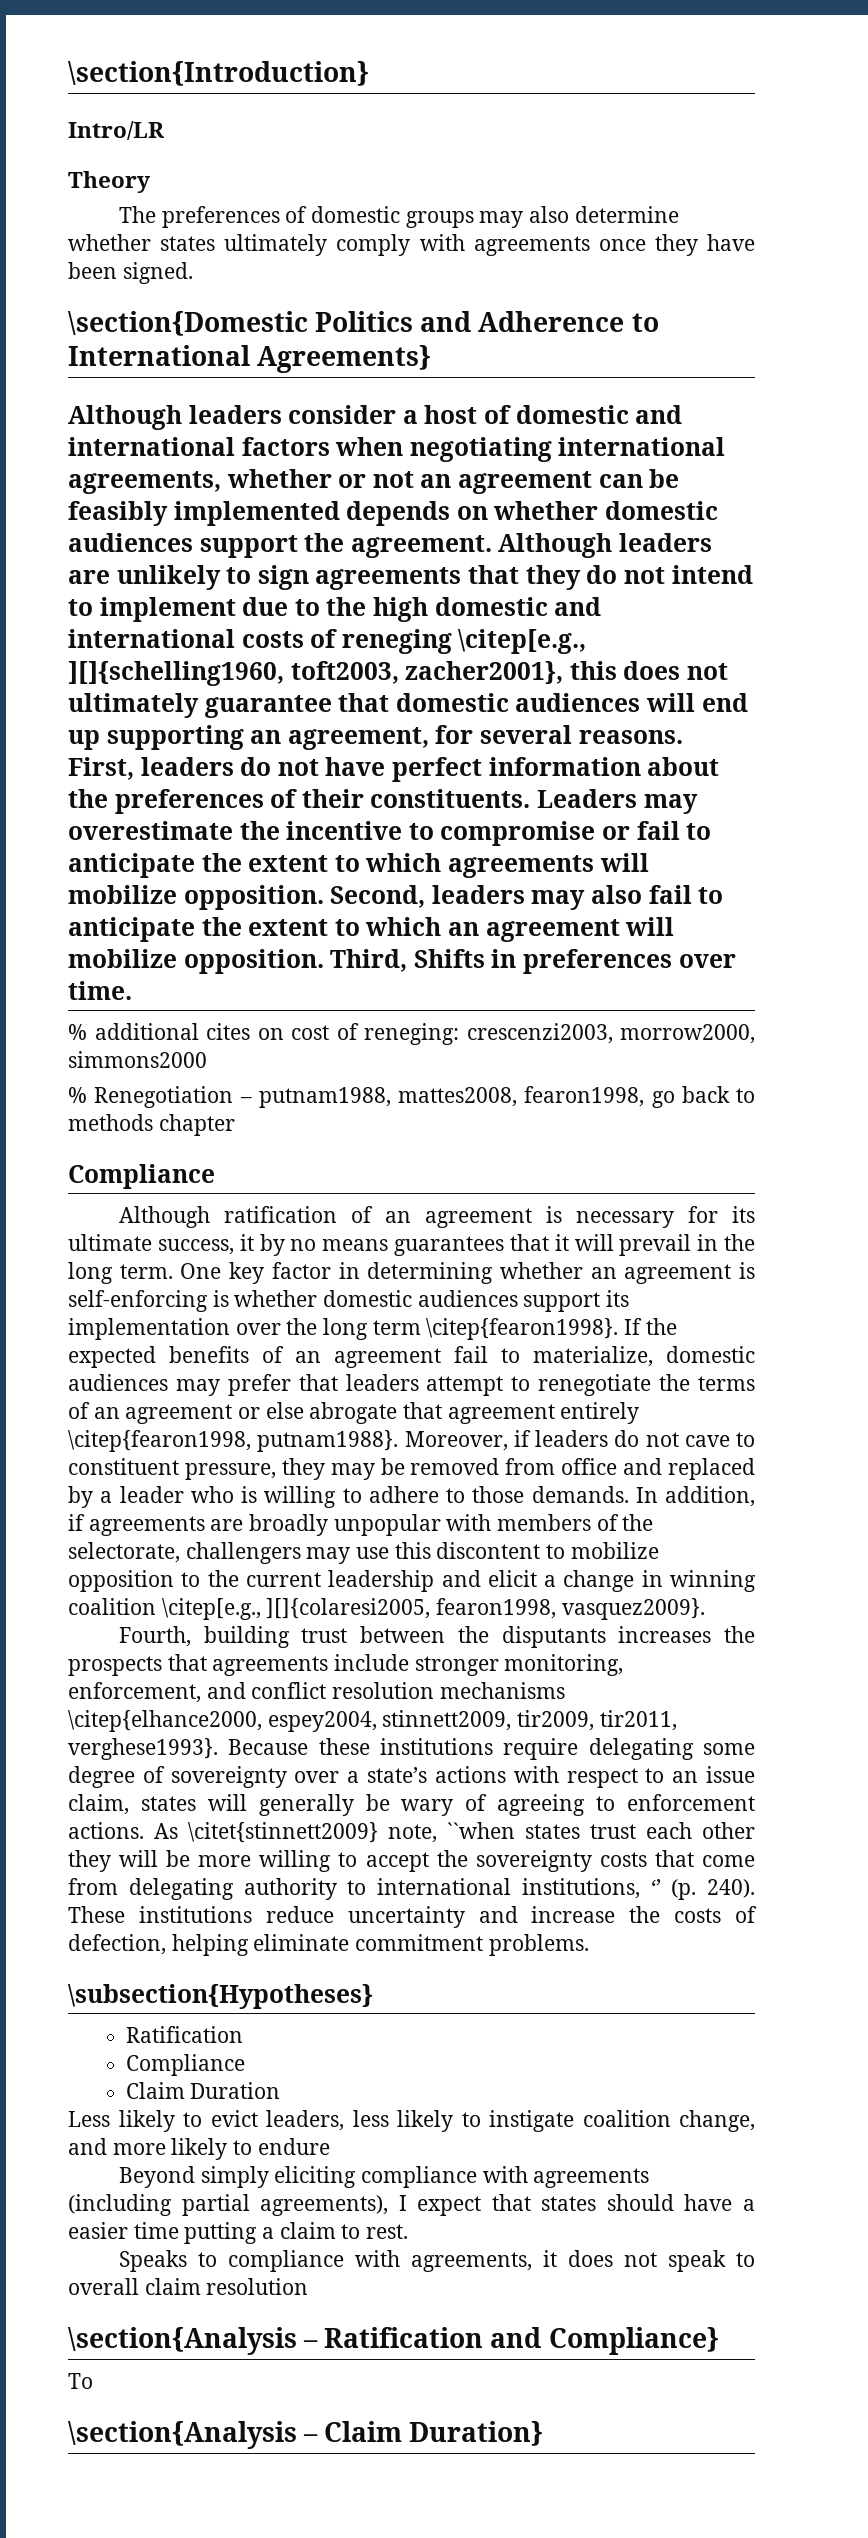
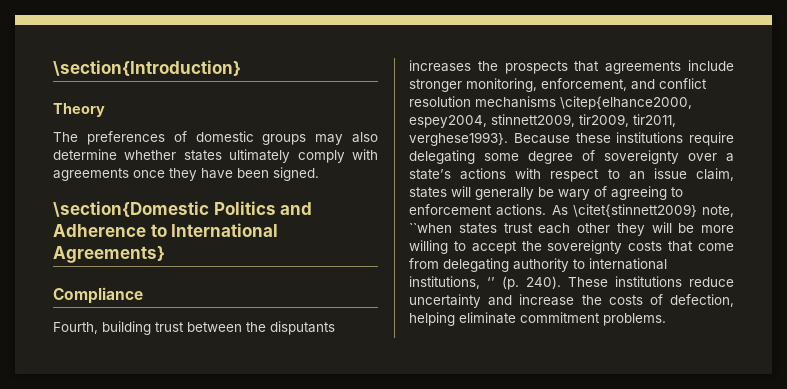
[68,121,164,140] // Intro/LR -> (241, 68) none
[68,405,683,430] [68,437,726,462] [68,469,680,494] [68,501,719,526] [68,533,713,558] [68,565,753,590] [68,597,602,622] [68,629,587,654] [68,661,729,686] [68,693,748,718] [68,725,683,750] [68,757,720,782] [68,789,698,814] [68,821,712,846] [68,853,649,878] [68,885,724,910] [68,917,675,942] [68,949,736,974] [68,981,132,1000] [68,1023,755,1045] [68,1051,207,1068] [68,1086,755,1108] [68,1114,235,1136] [68,1164,215,1189] [119,1206,755,1228] [68,1234,756,1256] [68,1262,755,1284] [68,1290,630,1312] [68,1318,677,1340] [68,1346,755,1368] [68,1374,756,1396] [68,1402,640,1424] [68,1430,755,1452] [68,1458,756,1480] [68,1486,755,1508] [68,1514,654,1536] [68,1542,659,1564] [68,1570,756,1592] [68,1598,705,1620] Although leaders consider a host of domestic and international factors when negotiating international agreements, whether or not an agreement can be feasibly implemented depends on whether domestic audiences support the agreement. Although leaders are unlikely to sign agreements that they do not intend to implement due to the high domestic and international costs of reneging \citep[e.g., ][]{schelling1960, toft2003, zacher2001}, this does not ultimately guarantee that domestic audiences will end up supporting an agreement, for several reasons. First, leaders do not have perfect information about the preferences of their constituents. Leaders may overestimate the incentive to compromise or fail to anticipate the extent to which agreements will mobilize opposition. Second, leaders may also fail to anticipate the extent to which an agreement will mobilize opposition. Third, Shifts in preferences over time. // % additional cites on cost of reneging: crescenzi2003, morrow2000, simmons2000 // % Renegotiation – putnam1988, mattes2008, fearon1998, go back to methods chapter // Compliance // Although ratification of an agreement is necessary for its ultimate success, it by no means guarantees that it will prevail in the long term. One key factor in determining whether an agreement is self-enforcing is whether domestic audiences support its implementation over the long term \citep{fearon1998}. If the expected benefits of an agreement fail to materialize, domestic audiences may prefer that leaders attempt to renegotiate the terms of an agreement or else abrogate that agreement entirely \citep{fearon1998, putnam1988}. Moreover, if leaders do not cave to constituent pressure, they may be removed from office and replaced by a leader who is willing to adhere to those demands. In addition, if agreements are broadly unpopular with members of the selectorate, challengers may use this discontent to mobilize opposition to the current leadership and elicit a change in winning coalition \citep[e.g., ][]{colaresi2005, fearon1998, vasquez2009}. -> [53,287,143,304] Compliance
[68,1984,373,2009] [125,2026,243,2043] [125,2054,245,2076] [125,2082,281,2099] [68,2110,755,2132] [68,2138,330,2160] [119,2166,650,2188] [68,2194,755,2216] [68,2222,409,2244] [119,2250,755,2272] [68,2278,309,2295] [68,2327,719,2355] [68,2373,93,2389] [68,2421,544,2449] // \subsection{Hypotheses} // Ratification // Compliance // Claim Duration // Less likely to evict leaders, less likely to instigate coalition change, and more likely to endure // Beyond simply eliciting compliance with agreements (including partial agreements), I expect that states should have a easier time putting a claim to rest. // Speaks to compliance with agreements, it does not speak to overall claim resolution // \section{Analysis – Ratification and Compliance} // To // \section{Analysis – Claim Duration} -> (666, 319) none

